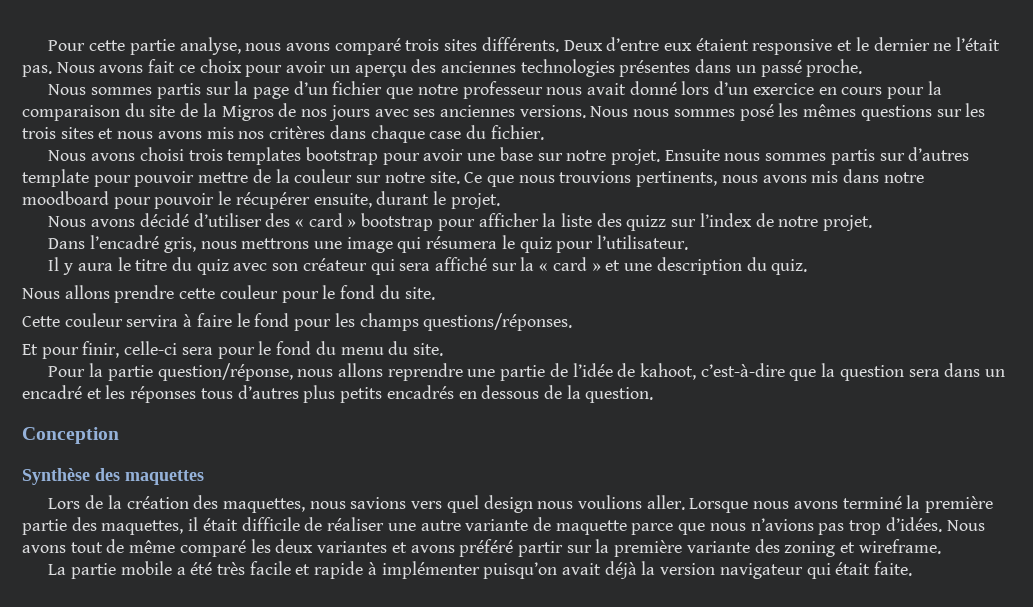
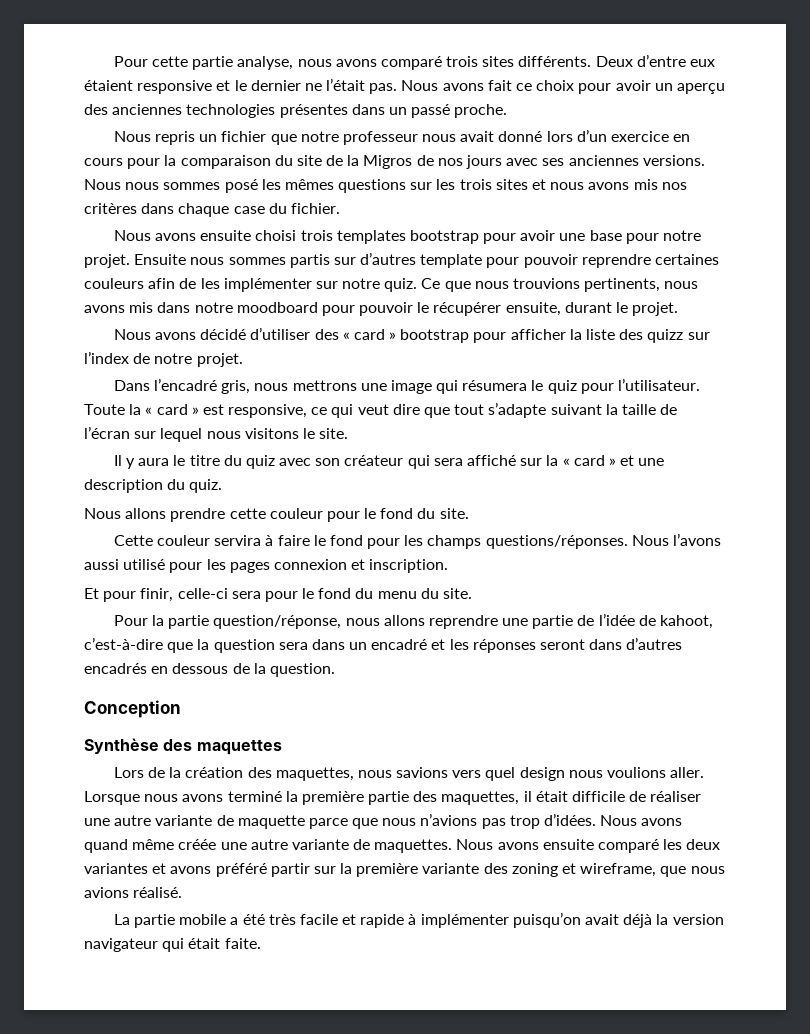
[91,81,328,99] sommes partis sur la page d’un -> [154,131,218,145] repris un
(136, 157) none -> [200,230,252,241] ensuite
[537,153,563,161] sur -> [625,233,659,244] pour
[198,169,460,184] mettre de la couleur sur notre site. -> [581,254,720,268] [84,278,418,292] reprendre certaines couleurs afin de les implémenter sur notre quiz.
(689, 242) none -> [84,402,678,418] [84,426,349,442] Toute la « card » est responsive, ce qui veut dire que tout s’adapte suivant la taille de l’écran sur lequel nous visitons le site.
(573, 322) none -> [631,533,721,546] [84,559,449,573] Nous l’avons aussi utilisé pour les pages connexion et inscription.
[200,385,383,403] tous d’autres plus petits -> [540,637,683,650] seront dans d’autres
[70,539,176,553] tout de même -> [84,839,594,853] quand même créée une autre variante de maquettes. Nous avons ensuite
[858,539,941,554] wireframe. -> [580,863,725,877] [84,887,183,898] wireframe, que nous avions réalisé.

